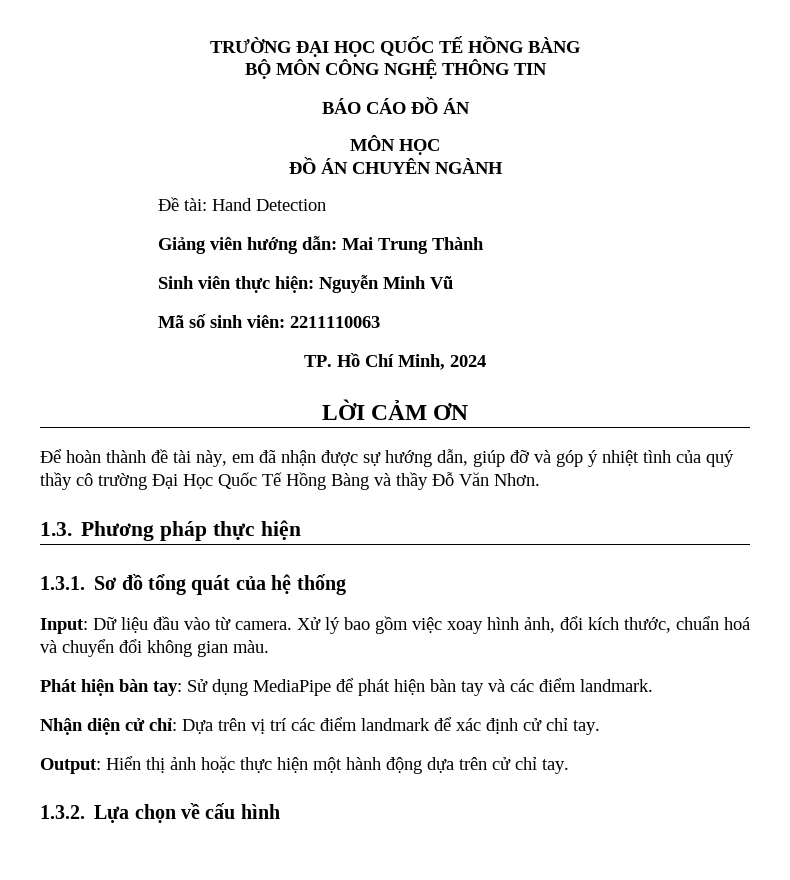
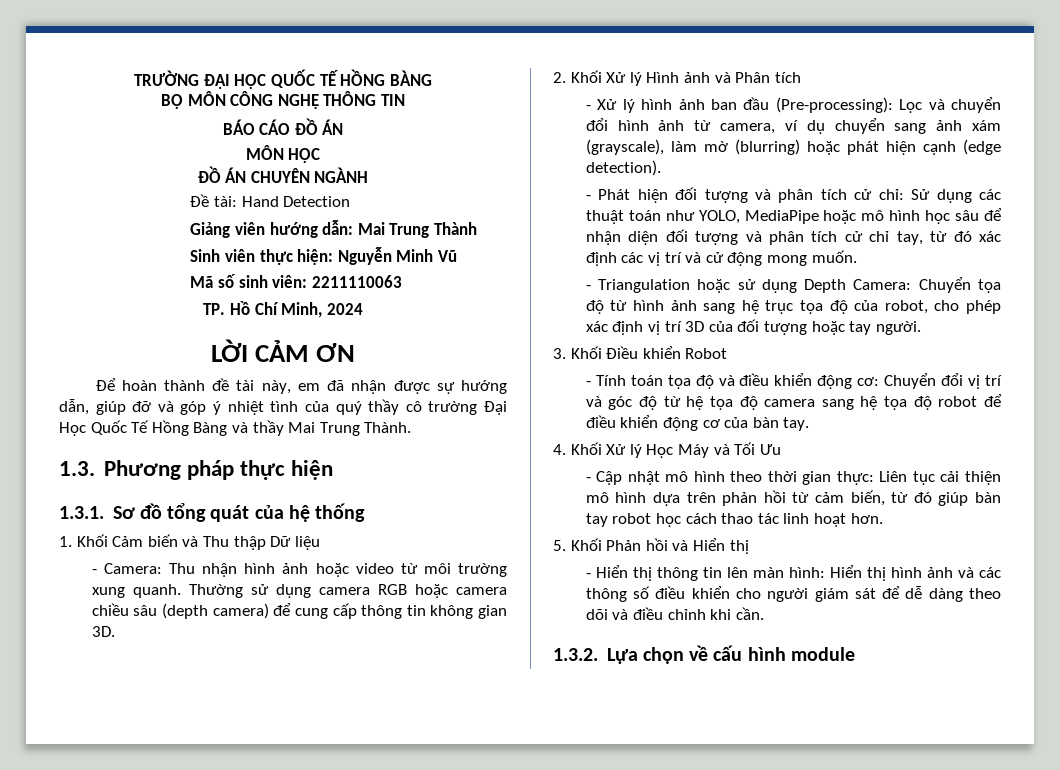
[432,472,540,486] Đỗ Văn Nhơn. -> [288,422,412,436] Mai Trung Thành.
[40,616,750,634] [40,639,269,657] [40,678,653,696] [40,717,600,735] [40,756,569,774] Input: Dữ liệu đầu vào từ camera. Xử lý bao gồm việc xoay hình ảnh, đổi kích thước, chuẩn hoá và chuyển đổi không gian màu. // Phát hiện bàn tay: Sử dụng MediaPipe để phát hiện bàn tay và các điểm landmark. // Nhận diện cử chỉ: Dựa trên vị trí các điểm landmark để xác định cử chỉ tay. // Output: Hiển thị ảnh hoặc thực hiện một hành động dựa trên cử chỉ tay. -> [59,534,320,550] [91,563,507,577] [91,584,507,598] [91,603,507,619] [91,626,115,637] [553,70,801,86] [585,97,1001,113] [585,118,1001,134] [585,139,1001,155] [585,160,661,176] [585,187,1001,203] [585,208,1002,224] [585,229,1001,245] [585,250,857,266] [585,277,1001,293] [585,300,1001,314] [585,319,921,335] [553,346,728,359] [585,373,1002,389] [585,394,1003,410] [585,415,810,431] [553,442,781,458] [585,471,1001,485] [585,490,1001,506] [585,513,883,527] [553,538,749,554] [585,565,1001,581] [585,586,1001,602] [585,607,764,620] 1. Khối Cảm biến và Thu thập Dữ liệu // - Camera: Thu nhận hình ảnh hoặc video từ môi trường xung quanh. Thường sử dụng camera RGB hoặc camera chiều sâu (depth camera) để cung cấp thông tin không gian 3D. // 2. Khối Xử lý Hình ảnh và Phân tích // - Xử lý hình ảnh ban đầu (Pre-processing): Lọc và chuyển đổi hình ảnh từ camera, ví dụ chuyển sang ảnh xám (grayscale), làm mờ (blurring) hoặc phát hiện cạnh (edge detection). // - Phát hiện đối tượng và phân tích cử chỉ: Sử dụng các thuật toán như YOLO, MediaPipe hoặc mô hình học sâu để nhận diện đối tượng và phân tích cử chỉ tay, từ đó xác định các vị trí và cử động mong muốn. // - Triangulation hoặc sử dụng Depth Camera: Chuyển tọa độ từ hình ảnh sang hệ trục tọa độ của robot, cho phép xác định vị trí 3D của đối tượng hoặc tay người. // 3. Khối Điều khiển Robot // - Tính toán tọa độ và điều khiển động cơ: Chuyển đổi vị trí và góc độ từ hệ tọa độ camera sang hệ tọa độ robot để điều khiển động cơ của bàn tay. // 4. Khối Xử lý Học Máy và Tối Ưu // - Cập nhật mô hình theo thời gian thực: Liên tục cải thiện mô hình dựa trên phản hồi từ cảm biến, từ đó giúp bàn tay robot học cách thao tác linh hoạt hơn. // 5. Khối Phản hồi và Hiển thị // - Hiển thị thông tin lên màn hình: Hiển thị hình ảnh và các thông số điều khiển cho người giám sát để dễ dàng theo dõi và điều chỉnh khi cần.
(280, 811) none -> [790,647,855,661] module

